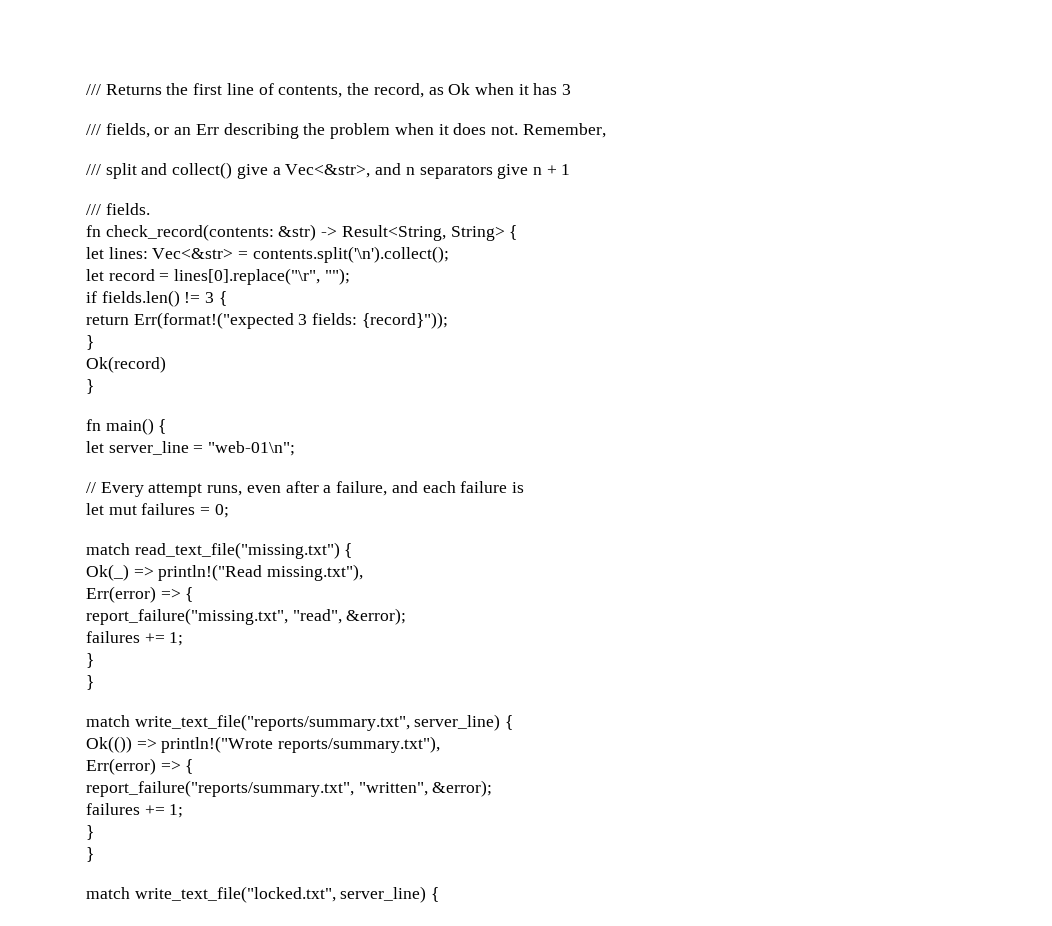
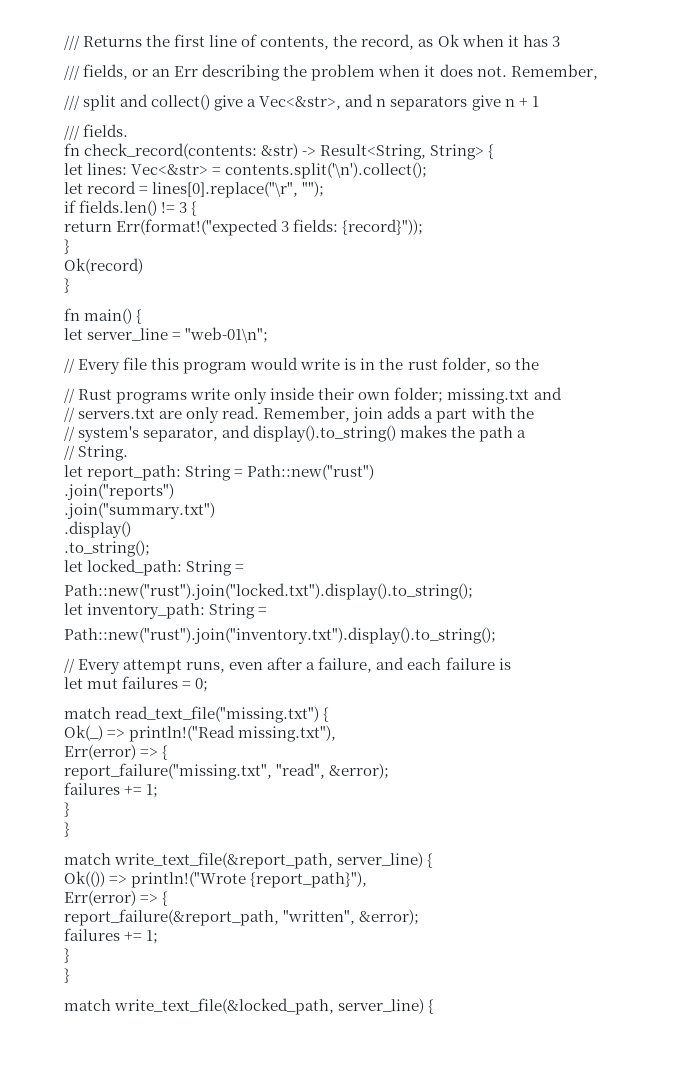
(296, 448) none -> [64,357,539,374] [64,387,562,404] [64,406,534,423] [64,425,527,442] [64,445,129,461] [64,464,375,481] [64,483,174,500] [64,502,215,519] [64,521,131,538] [64,540,150,557] [64,559,245,576] [64,583,473,600] [64,603,268,619] [64,627,496,644] // // Every file this program would write is in the rust folder, so the // // Rust programs write only inside their own folder; missing.txt and // // servers.txt are only read. Remember, join adds a part with the // // system's separator, and display().to_string() makes the path a // // String. // let report_path: String = Path::new("rust") // .join("reports") // .join("summary.txt") // .display() // .to_string(); // let locked_path: String = // Path::new("rust").join("locked.txt").display().to_string(); // let inventory_path: String = // Path::new("rust").join("inventory.txt").display().to_string();
[134,714,410,731] write_text_file("reports/summary.txt", -> [114,852,334,869] write_text_file(&report_path,
[278,736,441,753] [86,758,194,775] [86,780,354,797] reports/summary.txt"), // Err(error) => { // report_failure("reports/summary.txt", -> [250,871,368,888] [64,890,169,906] [64,909,279,926] {report_path}"), // Err(error) => { // report_failure(&report_path,
[134,886,336,903] write_text_file("locked.txt", -> [114,998,335,1015] write_text_file(&locked_path,

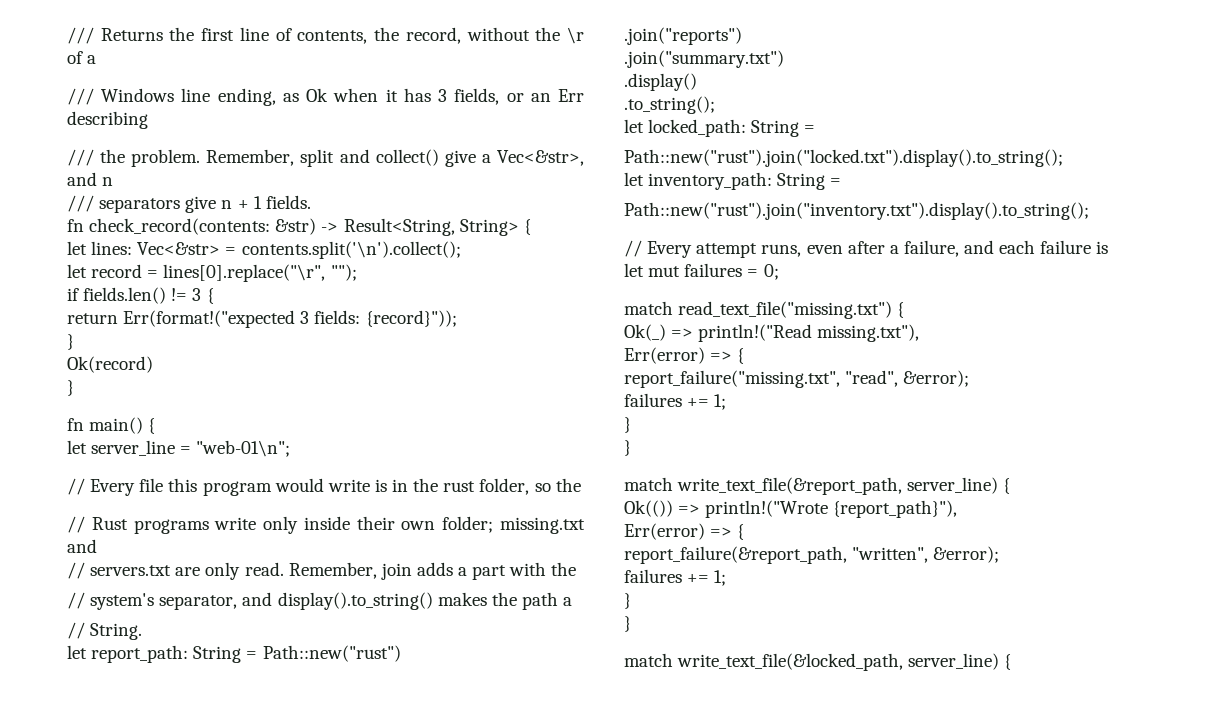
(415, 42) none -> [466,27,585,44] [67,51,97,64] [67,88,276,106] without the \r of a // /// Windows line ending,
[64,65,80,80] // /// -> (448, 95) none
[283,64,598,81] [64,95,80,110] the problem when it does not. Remember, // /// -> [67,149,295,167] // /// the problem. Remember,
(387, 103) none -> [67,195,94,212] // ///
[64,125,80,140] // /// -> (262, 202) none

